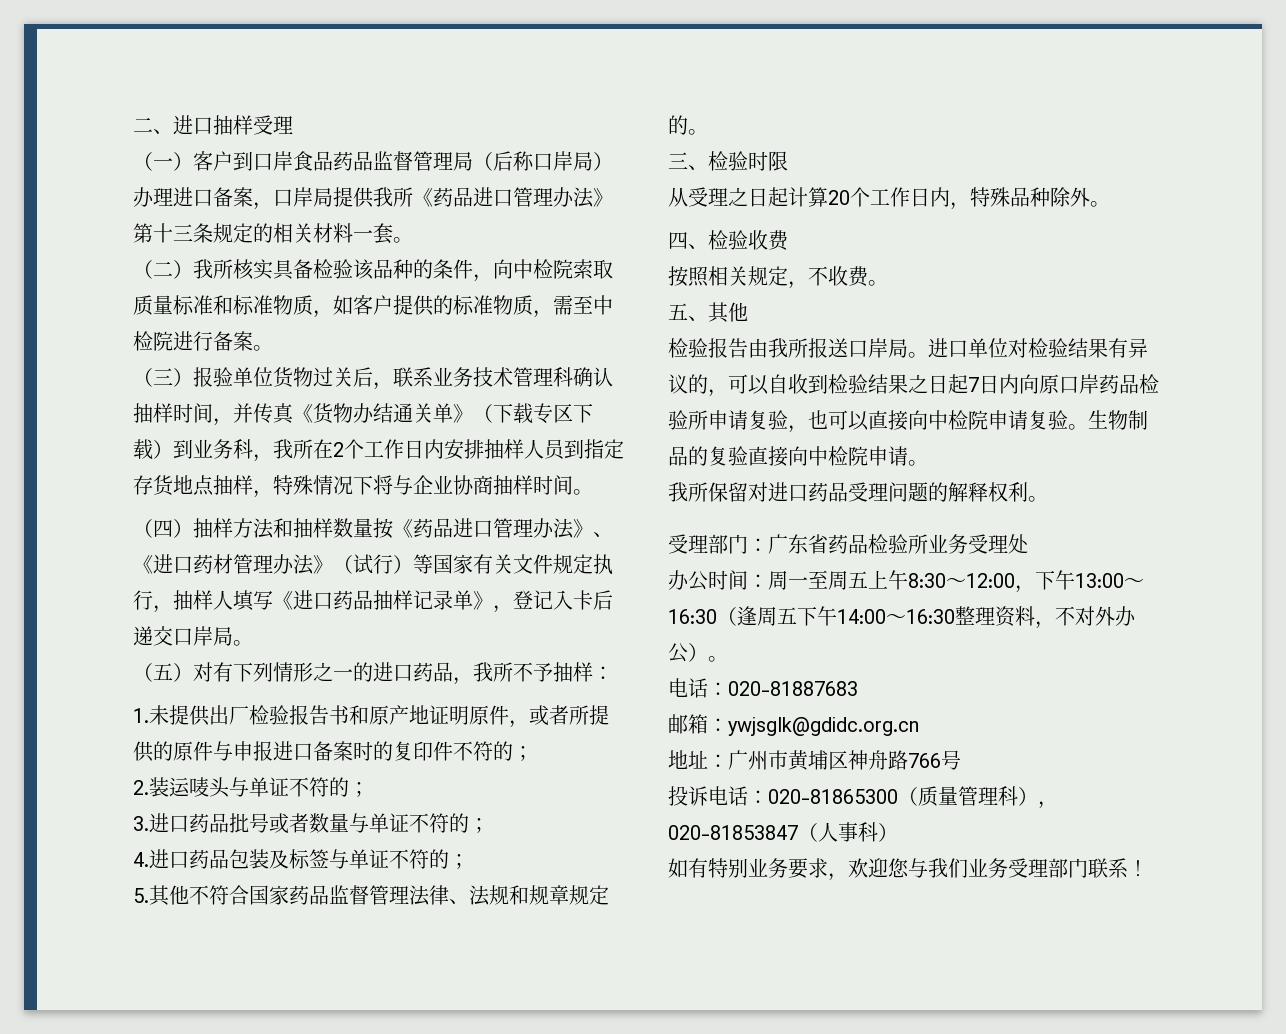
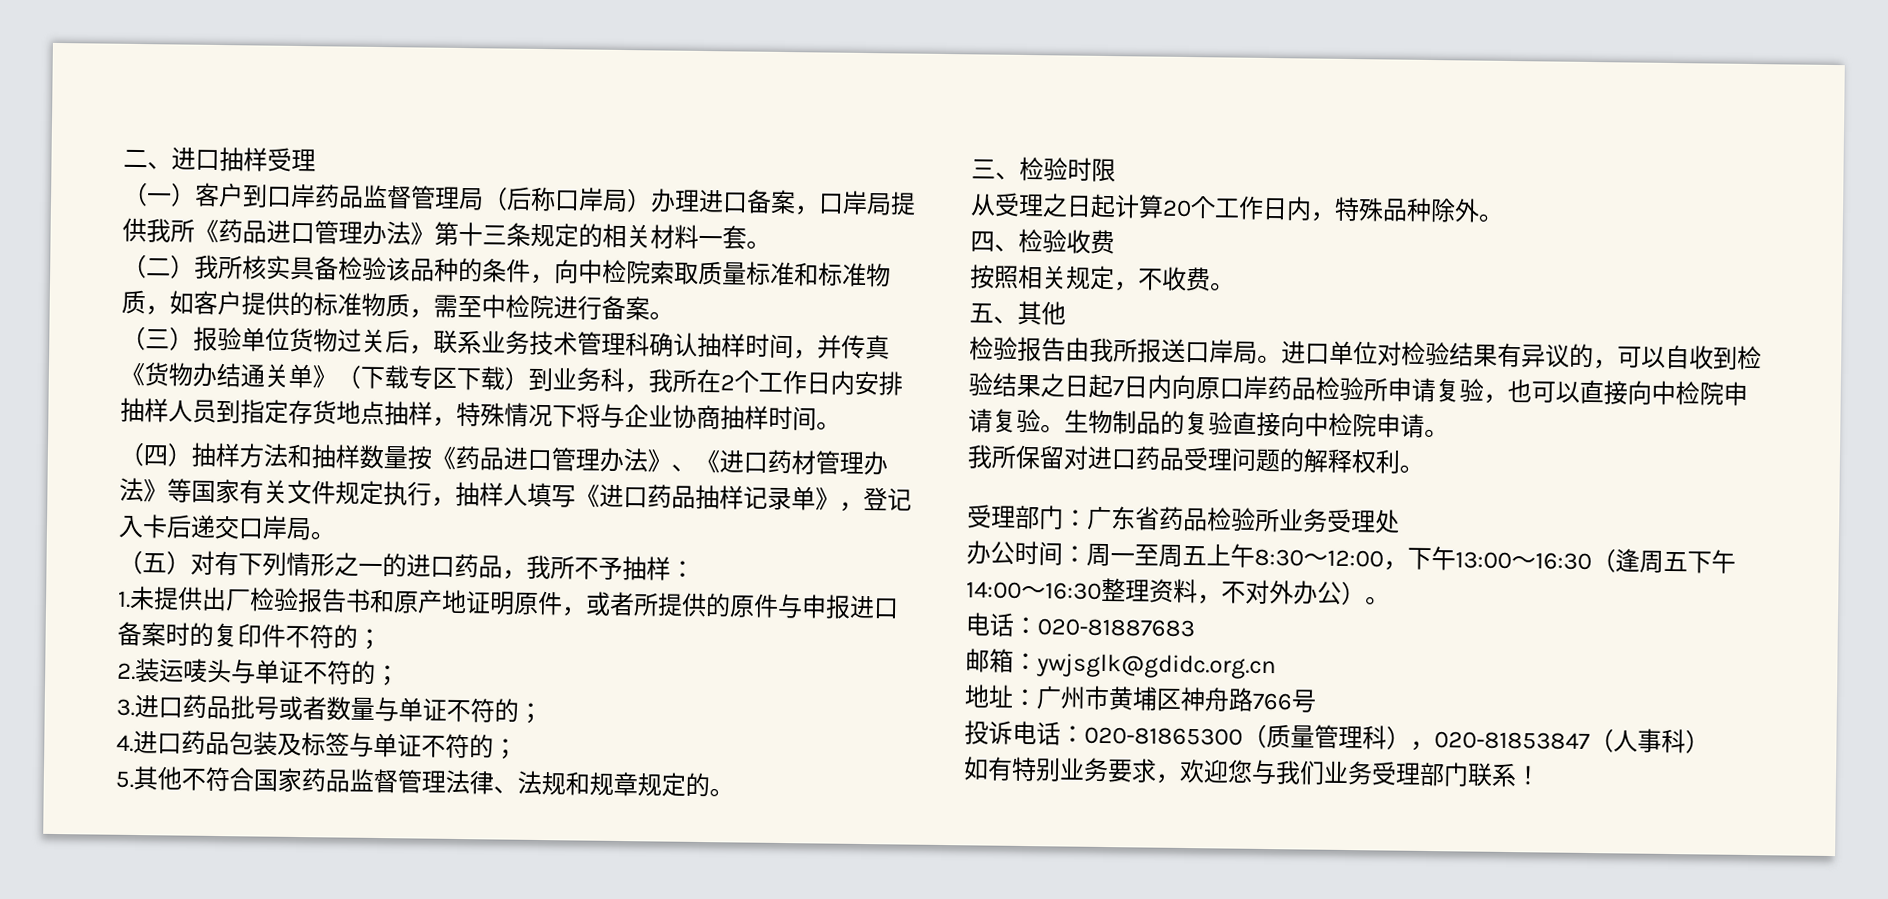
[293,151,333,171] 食品 -> (316, 196) none
[333,554,413,574] （试行） -> (168, 491) none

